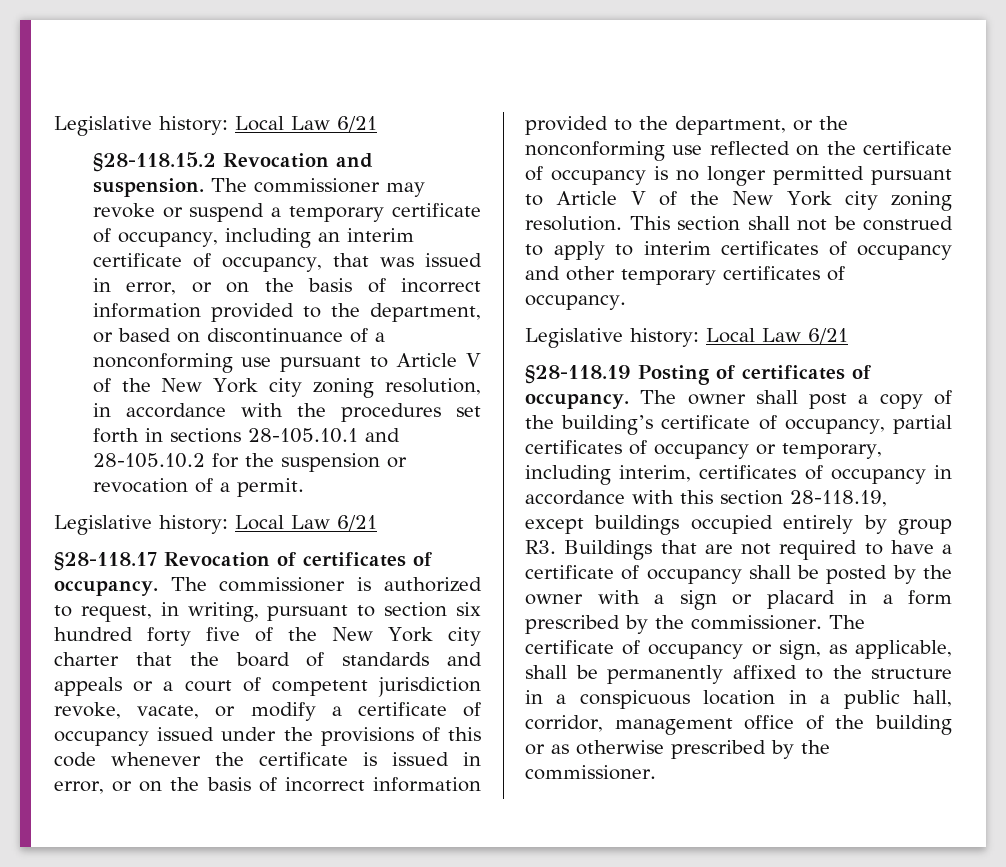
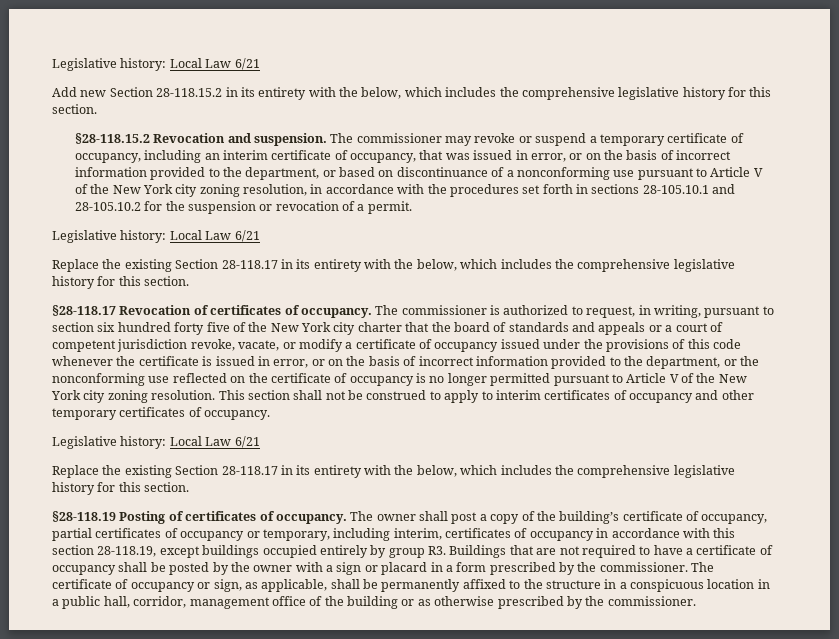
[54,116,377,136] Legislative history: Local Law 6/21 -> [52,58,260,71] [52,87,772,100] [52,104,97,114] Legislative history: Local Law 6/21 // Add new Section 28-118.15.2 in its entirety with the below, which includes the comprehensive legislative history for this section.
(377, 523) none -> [52,259,735,272] [52,276,190,289] // Replace the existing Section 28-118.17 in its entirety with the below, which includes the comprehensive legislative history for this section.
(848, 336) none -> [52,465,735,478] [52,482,190,495] // Replace the existing Section 28-118.17 in its entirety with the below, which includes the comprehensive legislative history for this section.

